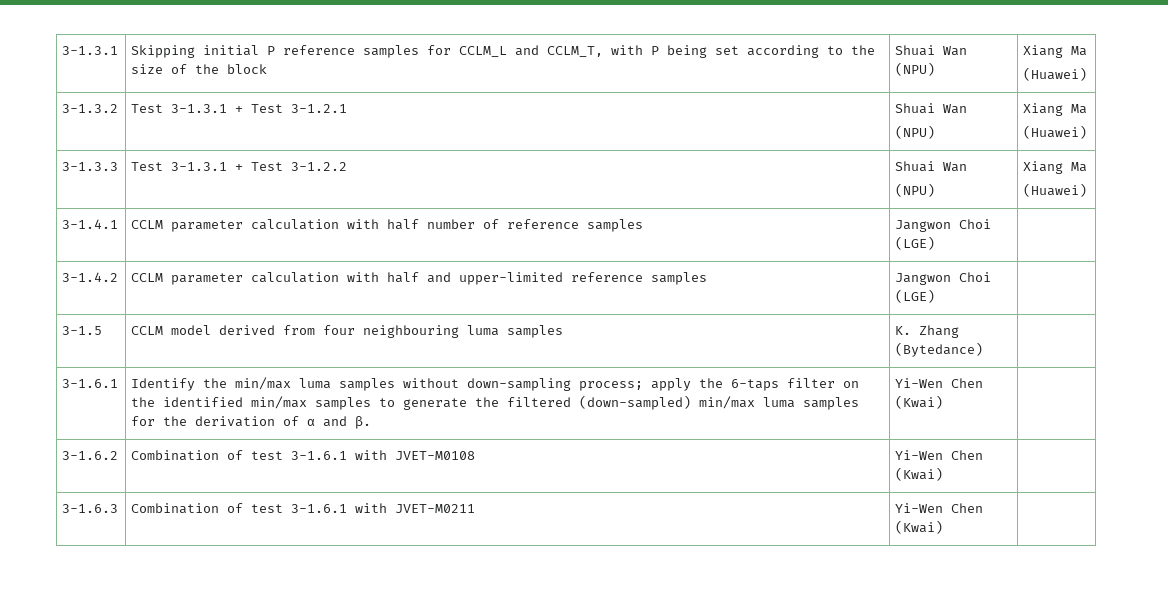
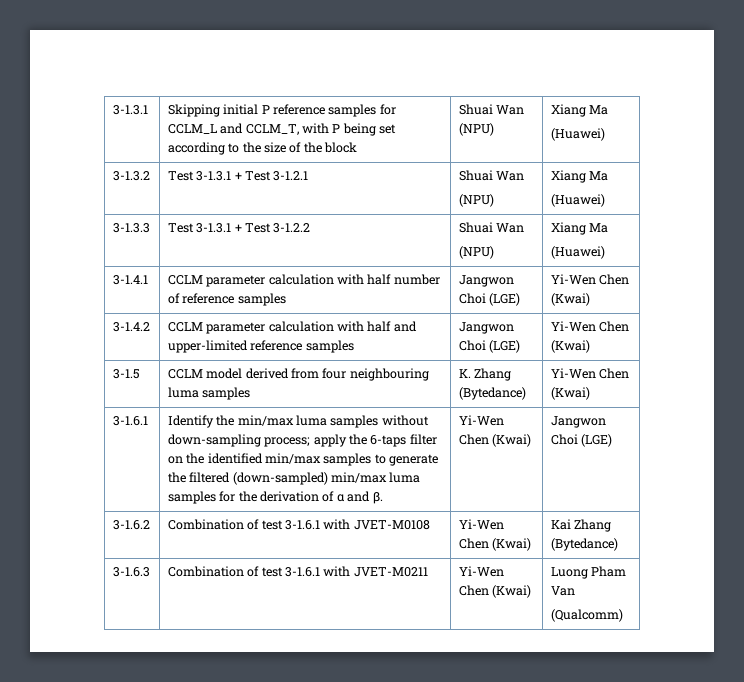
(936, 243) none -> [550,274,630,285] [550,293,590,306] Yi-Wen Chen (Kwai)
(936, 296) none -> [550,321,630,332] [550,340,590,353] Yi-Wen Chen (Kwai)
(984, 349) none -> [550,368,630,379] [550,387,590,400] Yi-Wen Chen (Kwai)
(944, 402) none -> [550,416,606,428] [550,434,613,447] Jangwon Choi (LGE)
(944, 474) none -> [550,519,612,532] [550,538,618,551] Kai Zhang (Bytedance)
(944, 527) none -> [550,566,627,579] [550,586,575,596] [550,609,623,622] Luong Pham Van // (Qualcomm)

